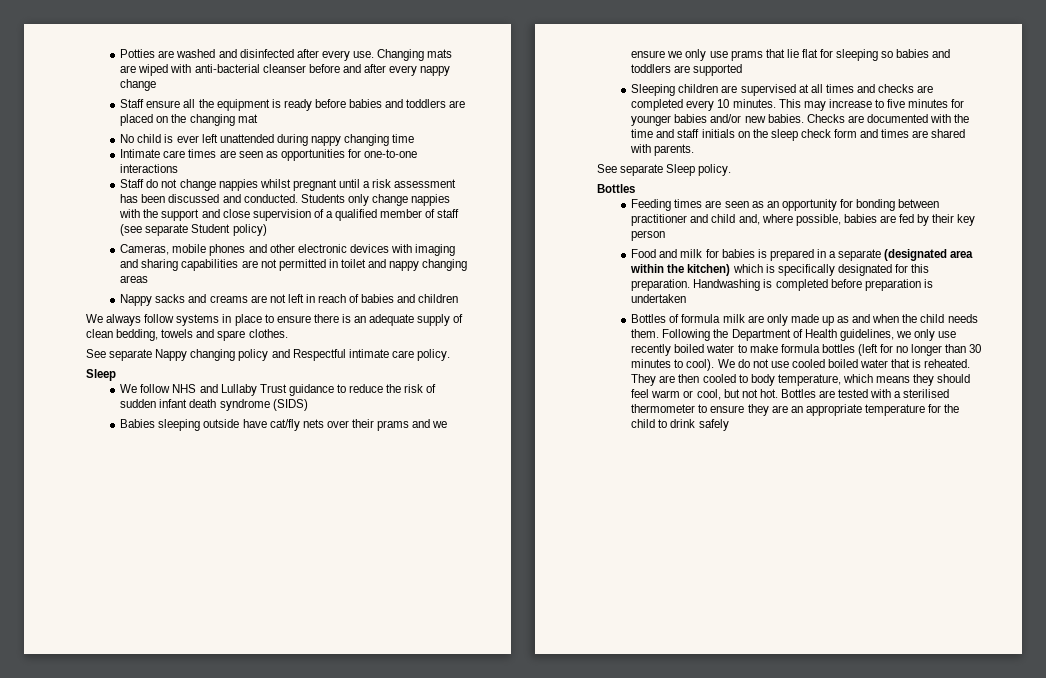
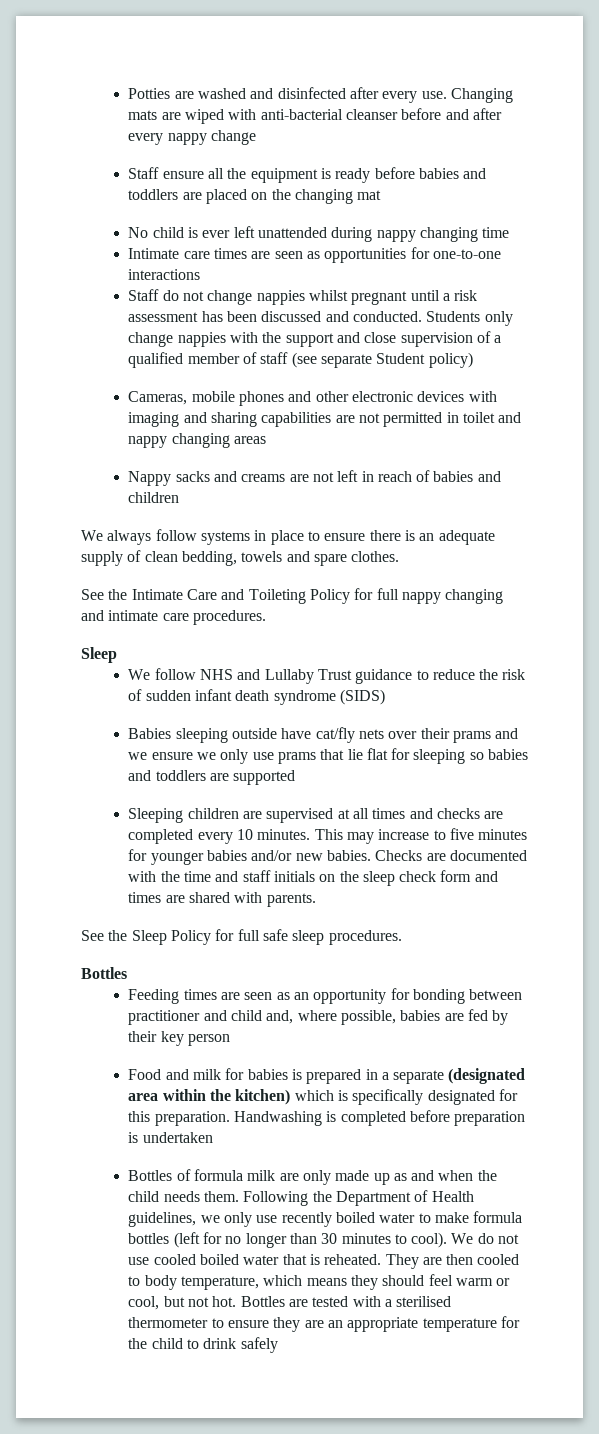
[109,349,346,361] separate Nappy changing policy and Respectful -> [108,588,504,604] [81,610,104,621] the Intimate Care and Toileting Policy for full nappy changing and
[416,349,450,361] policy. -> [192,610,266,625] procedures.
[620,164,732,176] separate Sleep policy. -> [108,929,402,945] the Sleep Policy for full safe sleep procedures.

